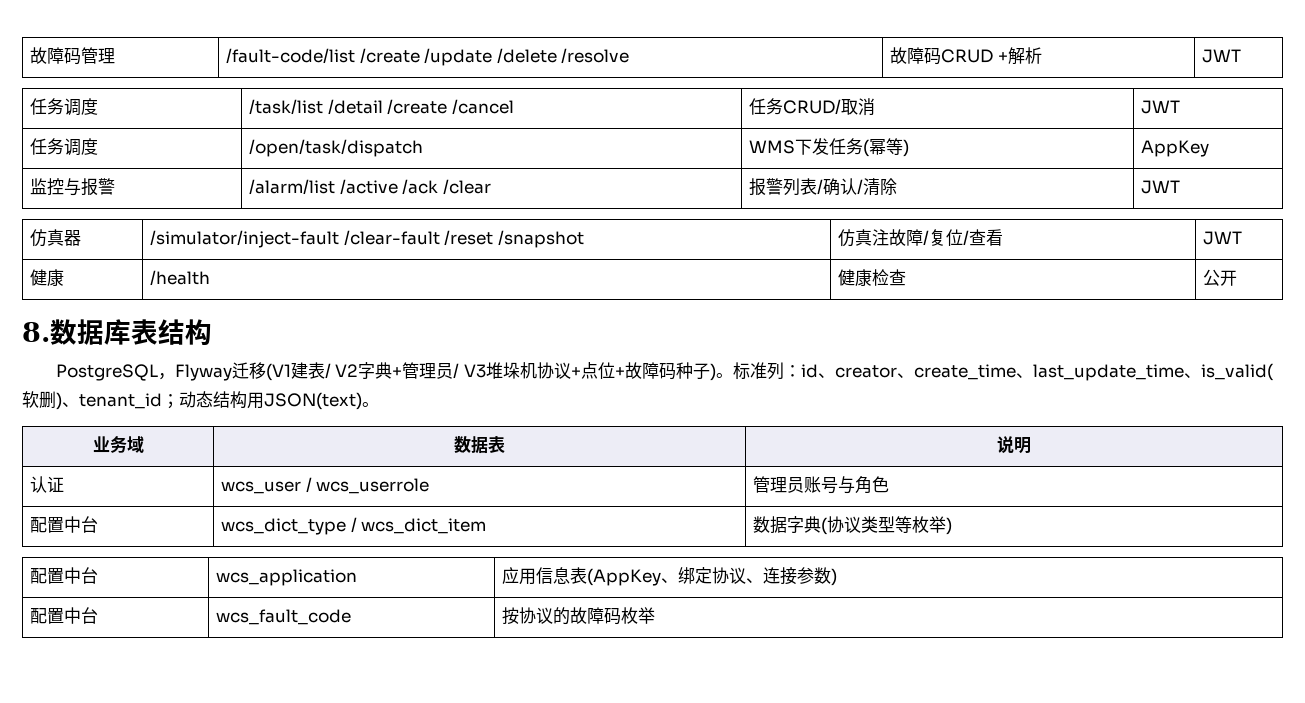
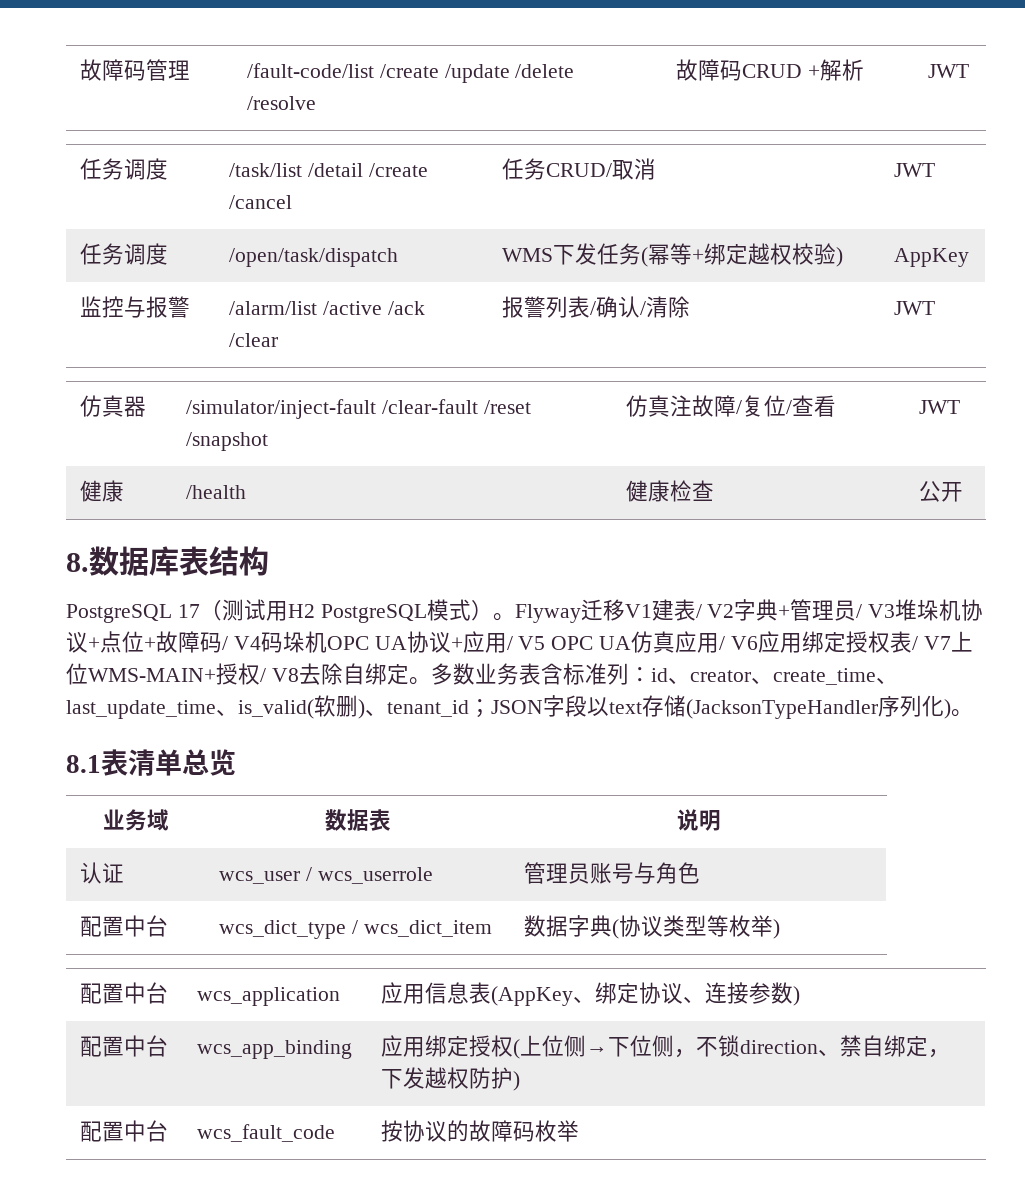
(904, 146) none -> [692,243,837,265] +绑定越权校验
[157,373,175,380] ， -> [177,599,515,623] 17（测试用H2 PostgreSQL模式）。
[265,363,291,381] (V1 -> [624,604,652,618] V1
[675,362,733,381] 种子)。 -> [222,631,973,653] [66,663,563,685] / V4码垛机OPC UA协议+应用/ V5 OPC UA仿真应用/ V6应用绑定授权表/ V7上位WMS-MAIN+授权/ V8去除自绑定。多数业务表含
[179,391,379,410] 动态结构用JSON(text)。 -> [491,695,973,719] [66,749,236,776] JSON字段以text存储(JacksonTypeHandler序列化)。 // 8.1表清单总览
(838, 577) none -> [80,1035,169,1057] [197,1040,353,1059] [381,1035,951,1059] [381,1067,521,1091] // 配置中台 | wcs_app_binding | 应用绑定授权(上位侧→下位侧，不锁direction、禁自绑定，下发越权防护)

